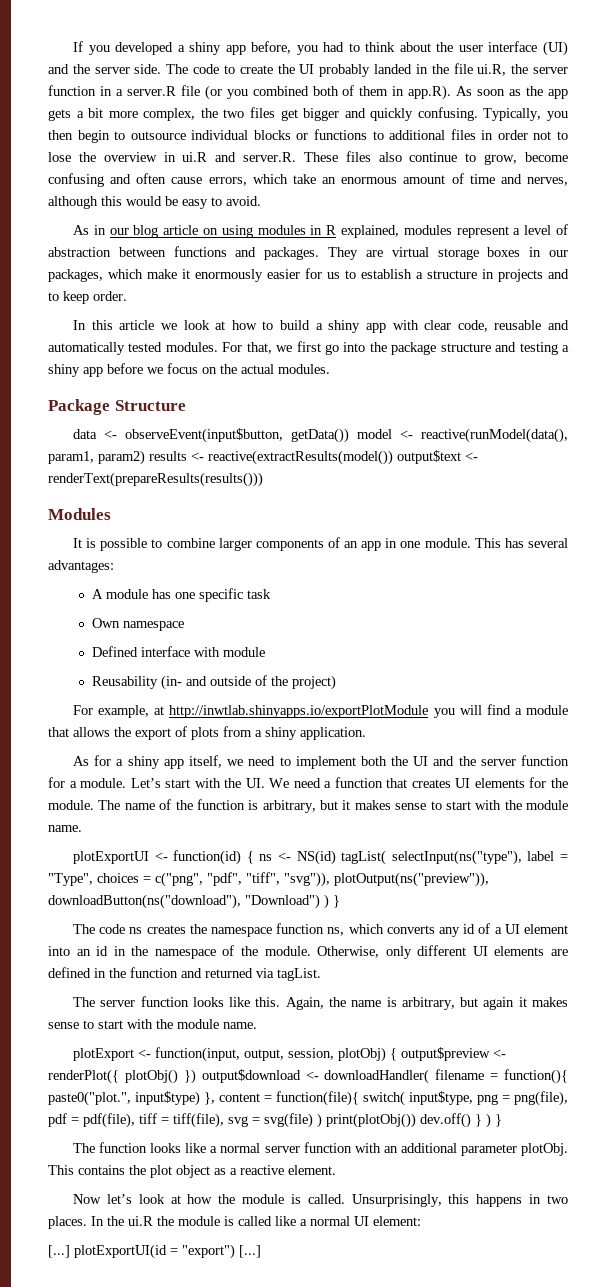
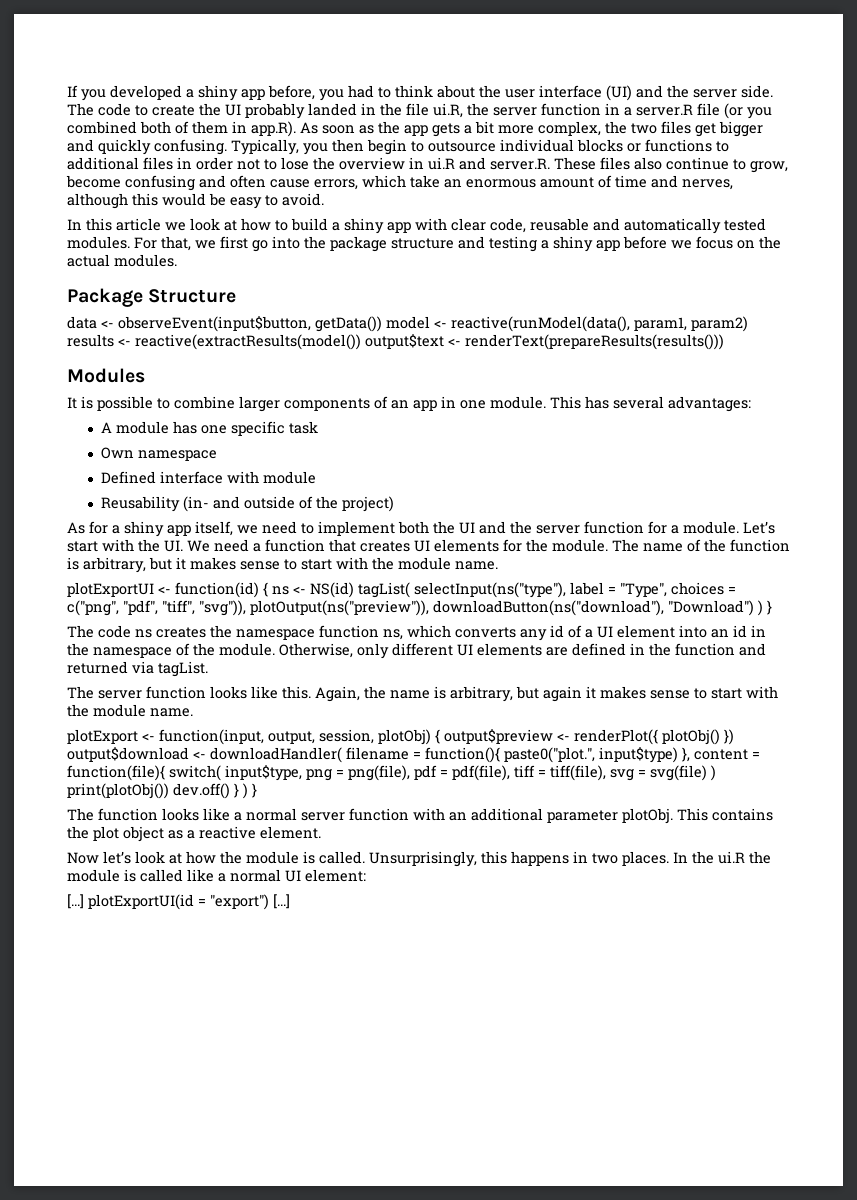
[73,224,569,238] [48,246,568,260] [48,268,569,282] [48,291,127,304] // As in our blog article on using modules in R explained, modules represent a level of abstraction between functions and packages. They are virtual storage boxes in our packages, which make it enormously easier for us to establish a structure in projects and to keep order. -> (324, 199) none
[73,704,568,718] [48,726,366,740] // For example, at http://inwtlab.shinyapps.io/exportPlotModule you will find a module that allows the export of plots from a shiny application. -> (395, 504) none

